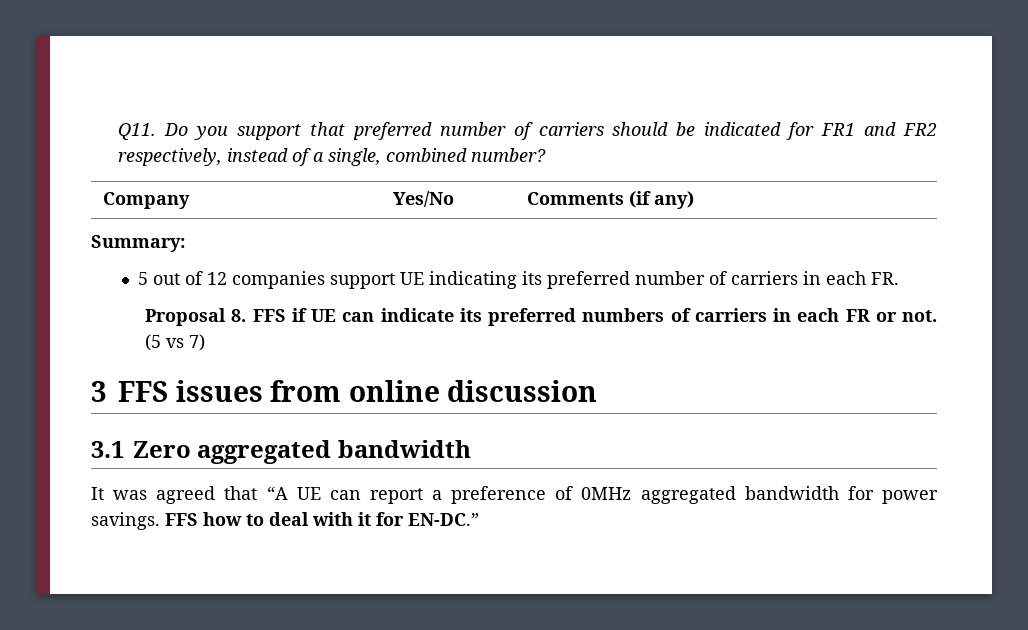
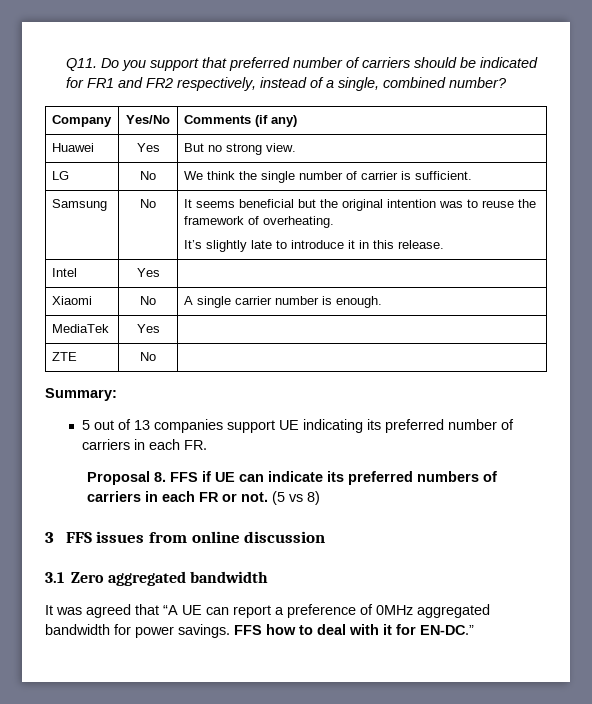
(694, 200) none -> [51,143,94,152] [136,143,160,152] [183,143,296,155] [51,171,69,180] [140,171,156,180] [183,171,472,183] [51,199,107,211] [140,199,156,208] [183,199,536,211] [183,216,334,228] [183,240,444,252] [51,268,77,277] [136,268,160,277] [51,296,92,305] [140,296,156,305] [183,296,382,308] [51,324,109,333] [136,324,160,333] [51,352,77,361] [140,352,156,361] // Huawei | Yes | But no strong view. // LG | No | We think the single number of carrier is sufficient. // Samsung | No | It seems beneficial but the original intention was to reuse the framework of overheating. // It’s slightly late to introduce it in this release. // Intel | Yes | // Xiaomi | No | A single carrier number is enough. // MediaTek | Yes | // ZTE | No |
[206,272,227,285] 12 -> [133,420,150,430] 13
[189,334,206,351] 7) -> [306,491,320,505] 8)

